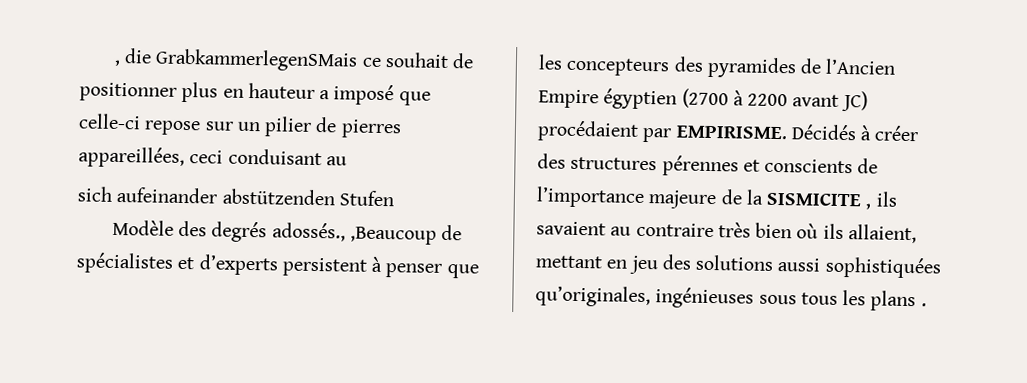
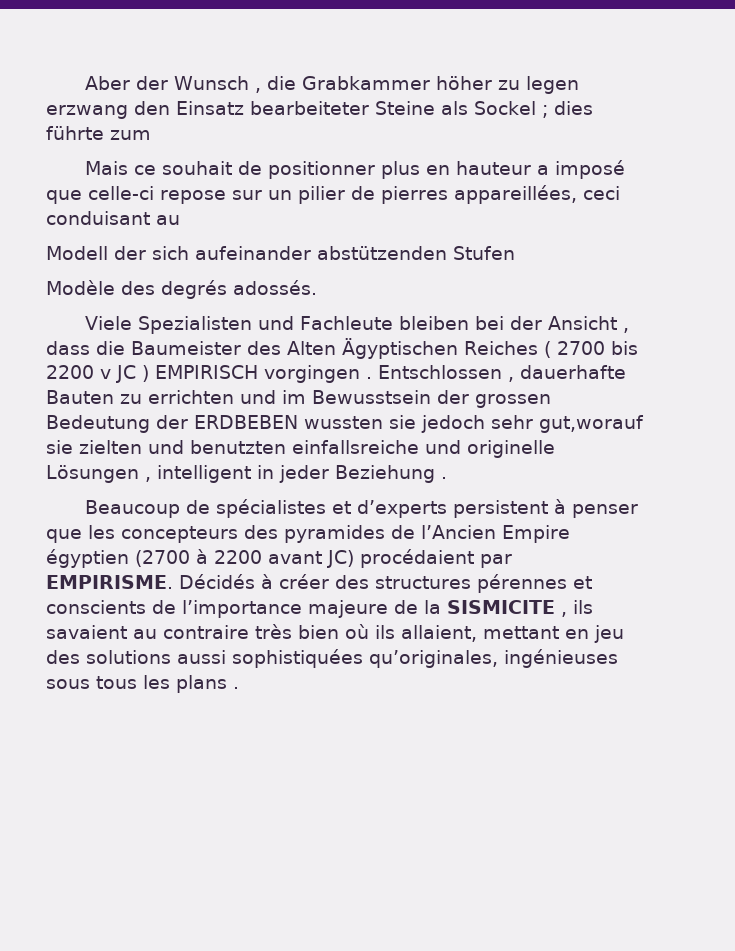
[113,48,359,72] , die GrabkammerlegenSMais -> [85,76,580,94] [46,101,593,119] [46,126,151,140] [85,161,129,175] Aber der Wunsch , die Grabkammer höher zu legen erzwang den Einsatz bearbeiteter Steine als Sockel ; dies führte zum // Mais
(347, 161) none -> [46,246,146,260] Modell der
[271,222,437,245] adossés., ,Beaucoup -> [233,280,317,295] [85,316,630,334] [46,338,638,359] [46,365,626,383] [46,390,551,408] [46,415,644,433] [46,440,555,458] [46,465,447,483] [85,500,181,518] adossés. // Viele Spezialisten und Fachleute bleiben bei der Ansicht , dass die Baumeister des Alten Ägyptischen Reiches ( 2700 bis 2200 v JC ) EMPIRISCH vorgingen . Entschlossen , dauerhafte Bauten zu errichten und im Bewusstsein der grossen Bedeutung der ERDBEBEN wussten sie jedoch sehr gut,worauf sie zielten und benutzten einfallsreiche und originelle Lösungen , intelligent in jeder Beziehung . // Beaucoup

